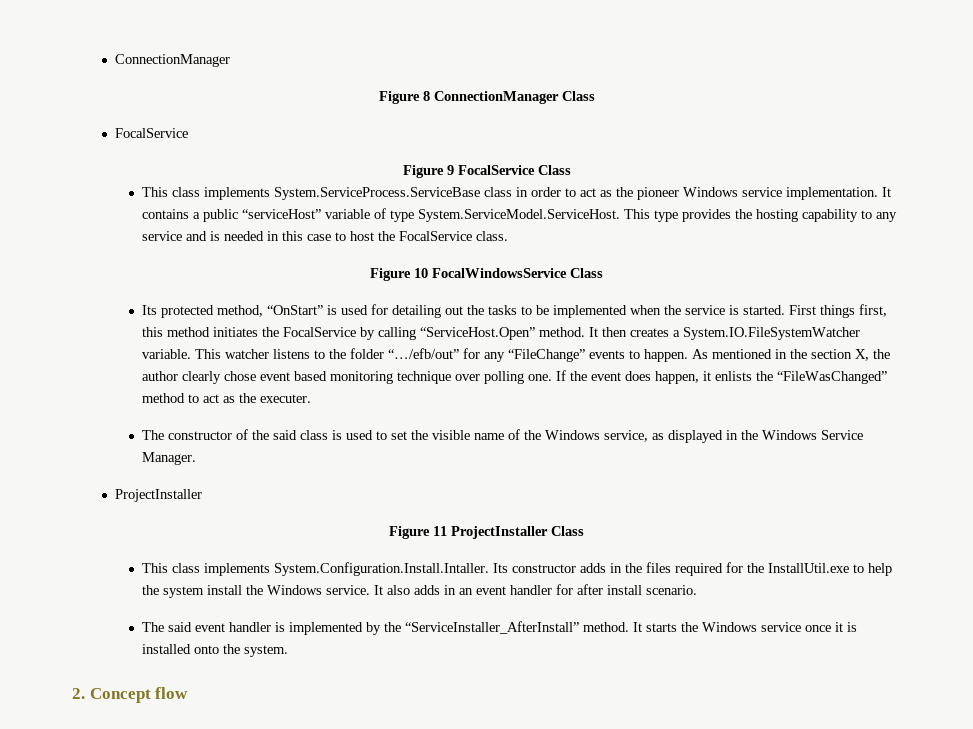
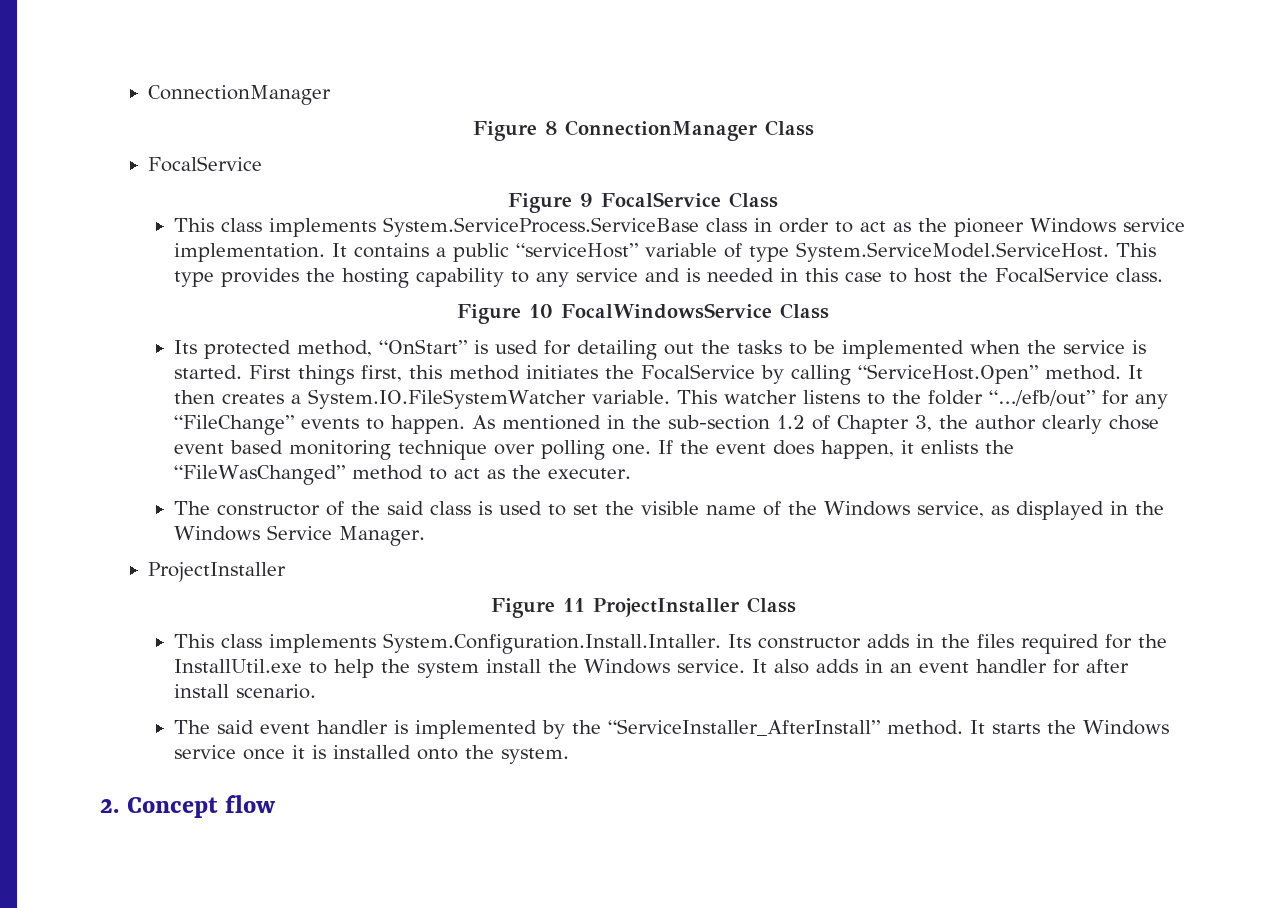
[811,349,870,361] section X, -> [668,415,933,434] sub-section 1.2 of Chapter 3,

